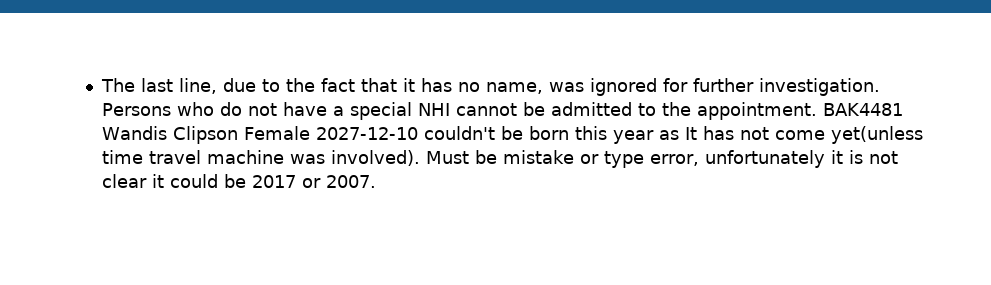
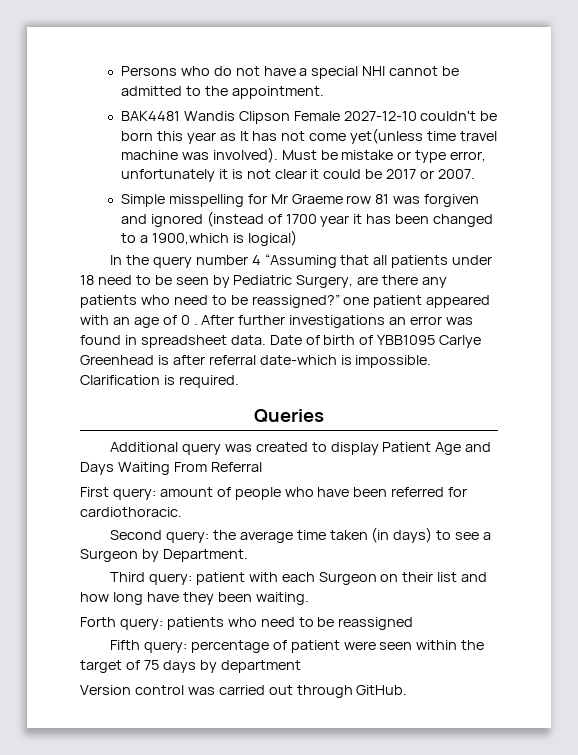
[100,78,880,96] The last line, due to the fact that it has no name, was ignored for further investigation. -> (120, 71) none
(817, 111) none -> (324, 92) //
(376, 181) none -> [120,194,480,207] [120,211,494,227] [120,230,297,246] [109,254,493,268] [80,275,448,288] [80,294,491,308] [80,315,474,328] [80,335,482,348] [80,355,432,368] [80,375,239,388] [254,409,324,423] [109,442,492,455] [80,462,262,475] [80,487,468,500] [80,507,182,517] [109,527,492,543] [80,549,248,562] [109,572,488,585] [80,592,309,605] [80,617,414,630] [109,640,485,653] [80,660,301,673] [80,685,408,698] // Simple misspelling for Mr Graeme row 81 was forgiven and ignored (instead of 1700 year it has been changed to a 1900,which is logical) // In the query number 4 “Assuming that all patients under 18 need to be seen by Pediatric Surgery, are there any patients who need to be reassigned?” one patient appeared with an age of 0 . After further investigations an error was found in spreadsheet data. Date of birth of YBB1095 Carlye Greenhead is after referral date-which is impossible. Clarification is required. // Queries // Additional query was created to display Patient Age and Days Waiting From Referral // First query: amount of people who have been referred for cardiothoracic. // Second query: the average time taken (in days) to see a Surgeon by Department. // Third query: patient with each Surgeon on their list and how long have they been waiting. // Forth query: patients who need to be reassigned // Fifth query: percentage of patient were seen within the target of 75 days by department // Version control was carried out through GitHub.

